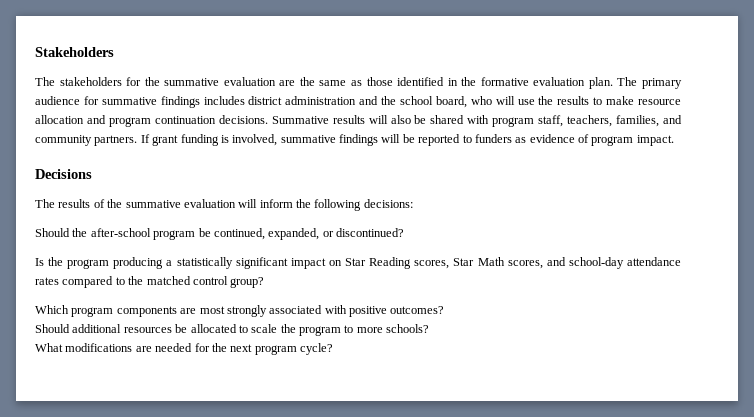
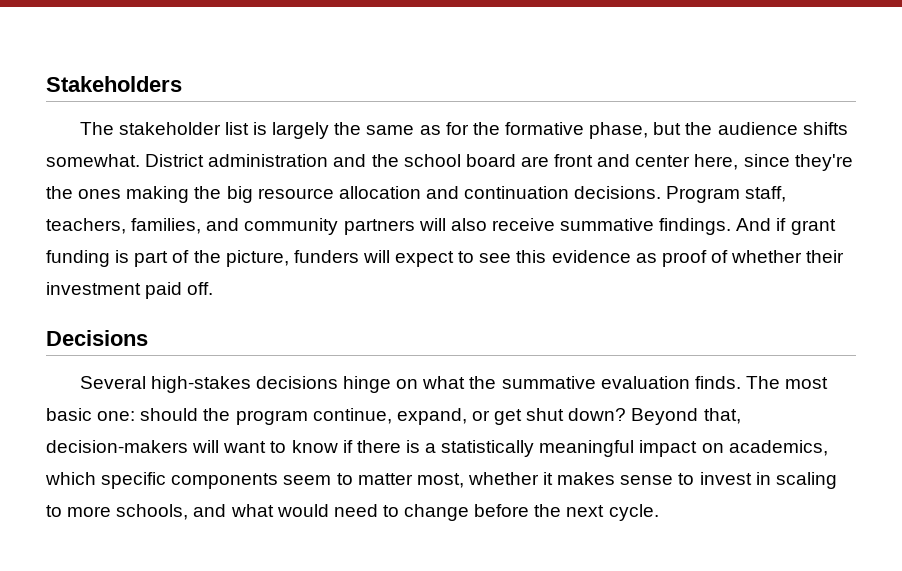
[59,77,682,89] [35,96,635,108] stakeholders for the summative evaluation are the same as those identified in the formative evaluation plan. The primary audience for summative findings includes district administration and the school board, who will use the results to make -> [118,122,848,139] [46,154,853,171] [46,186,253,203] stakeholder list is largely the same as for the formative phase, but the audience shifts somewhat. District administration and the school board are front and center here, since they're the ones making the big
[108,117,151,127] program -> (459, 192) none
[271,115,535,127] Summative results will also be shared with program -> [666,186,741,203] Program
[94,134,674,146] [35,169,92,179] [35,199,413,211] [35,228,404,240] [35,257,164,269] partners. If grant funding is involved, summative findings will be reported to funders as evidence of program impact. // Decisions // The results of the summative evaluation will inform the following decisions: // Should the after-school program be continued, expanded, or discontinued? // Is the program producing -> [343,218,836,235] [46,250,845,267] [46,282,214,299] [46,330,148,346] [79,376,829,393] [46,408,741,425] [46,440,420,453] partners will also receive summative findings. And if grant funding is part of the picture, funders will expect to see this evidence as proof of whether their investment paid off. // Decisions // Several high-stakes decisions hinge on what the summative evaluation finds. The most basic one: should the program continue, expand, or get shut down? Beyond that, decision-makers will want to know if there is
[235,257,288,269] significant -> [539,440,635,457] meaningful
[345,257,682,269] [35,276,265,288] [35,305,445,317] [35,324,430,336] [35,343,333,355] Star Reading scores, Star Math scores, and school-day attendance rates compared to the matched control group? // Which program components are most strongly associated with positive outcomes? // Should additional resources be allocated to scale the program to more schools? // What modifications are needed for the next program cycle? -> [728,440,828,456] [45,472,837,489] [46,504,659,521] academics, which specific components seem to matter most, whether it makes sense to invest in scaling to more schools, and what would need to change before the next cycle.

